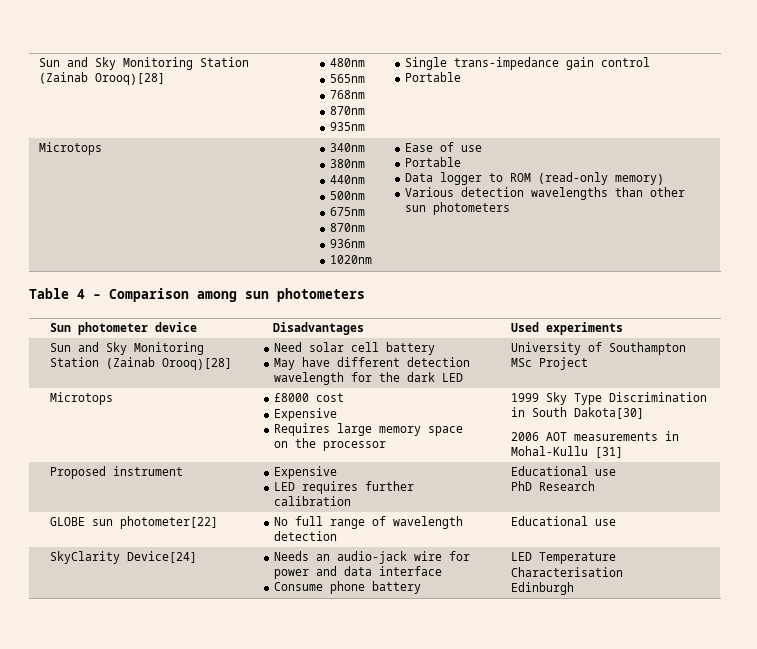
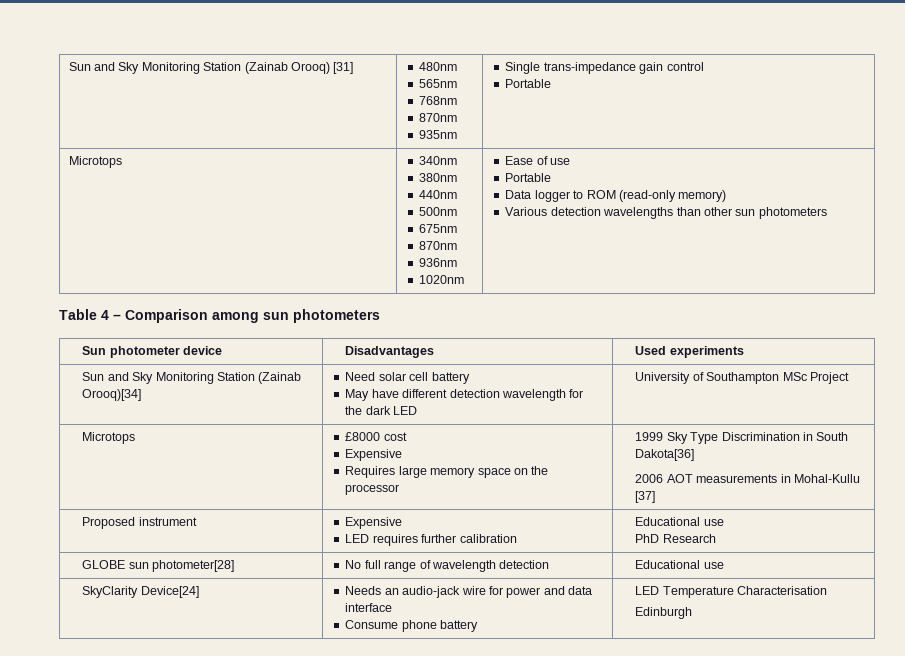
[38,57,249,70] [38,72,165,85] Sun and Sky Monitoring Station (Zainab Orooq)[28] -> [68,62,354,74] Sun and Sky Monitoring Station (Zainab Orooq) [31]
[161,358,232,370] Orooq)[28] -> [82,389,142,401] Orooq)[34]
[573,407,644,419] Dakota[30] -> [635,449,695,461] Dakota[36]
[594,447,623,458] [31] -> [635,491,656,503] [37]
[119,516,218,529] photometer[22] -> [152,560,235,572] photometer[28]

